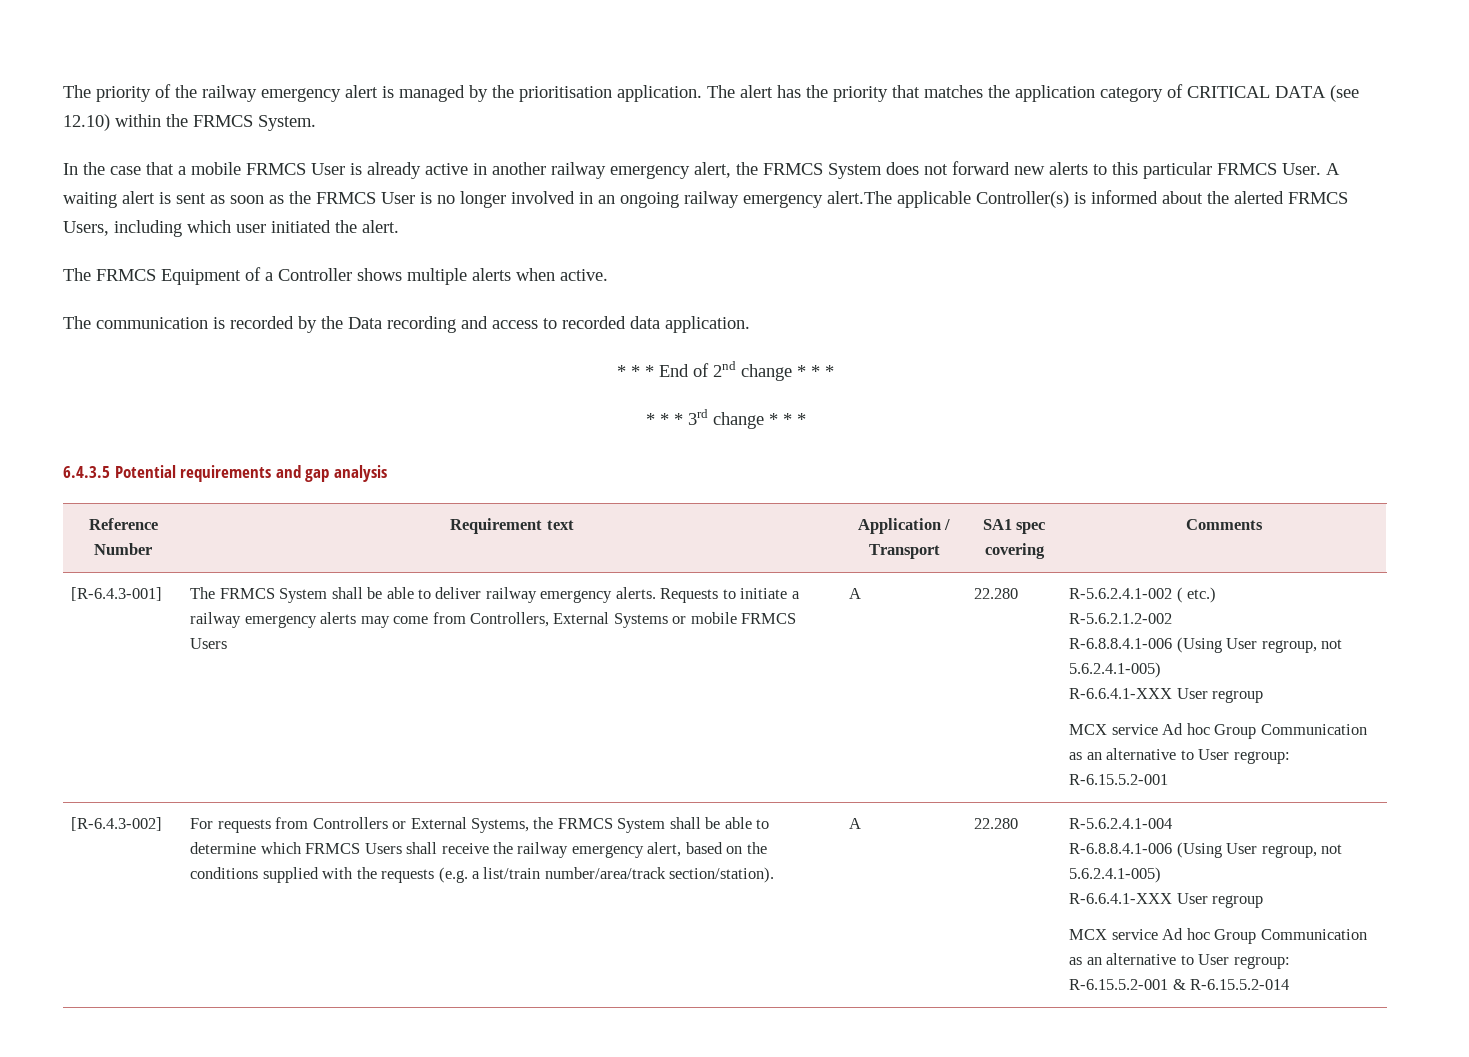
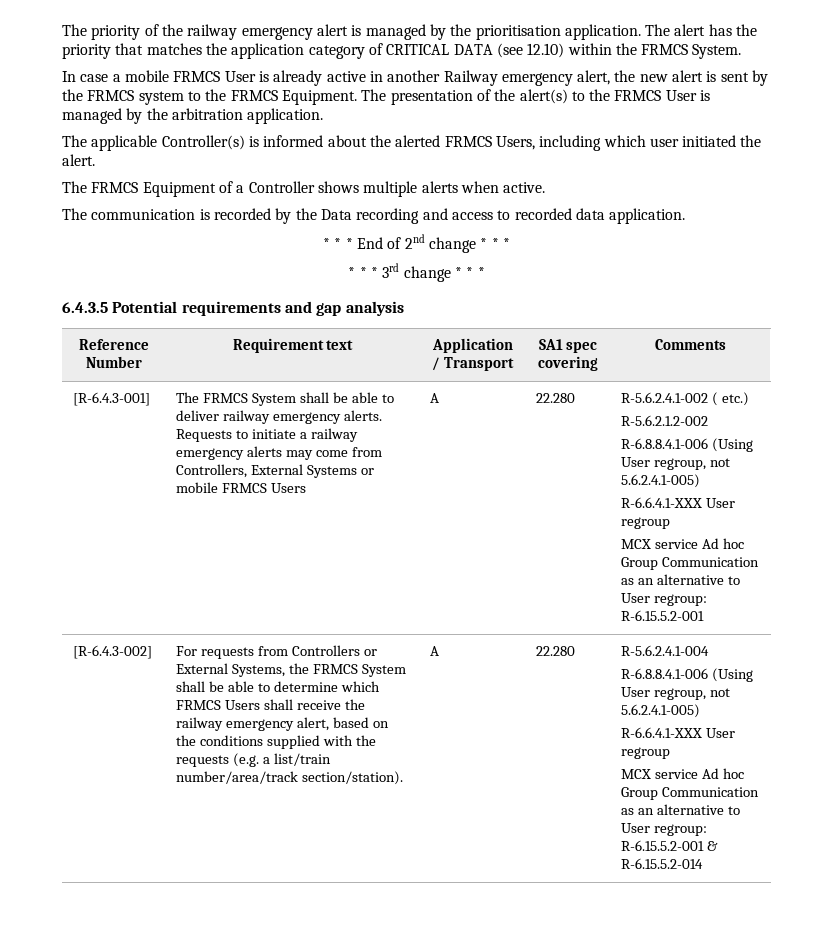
[83,162,174,175] the case that -> [80,74,109,82] case
[551,162,606,179] railway -> [443,70,498,86] Railway
[763,161,1340,179] [63,191,892,208] FRMCS System does not forward new alerts to this particular FRMCS User. A waiting alert is sent as soon as the FRMCS User is no longer involved in an ongoing railway emergency alert.The -> [639,70,769,86] [62,89,711,105] [62,108,324,124] [62,135,87,147] new alert is sent by the FRMCS system to the FRMCS Equipment. The presentation of the alert(s) to the FRMCS User is managed by the arbitration application. // The

